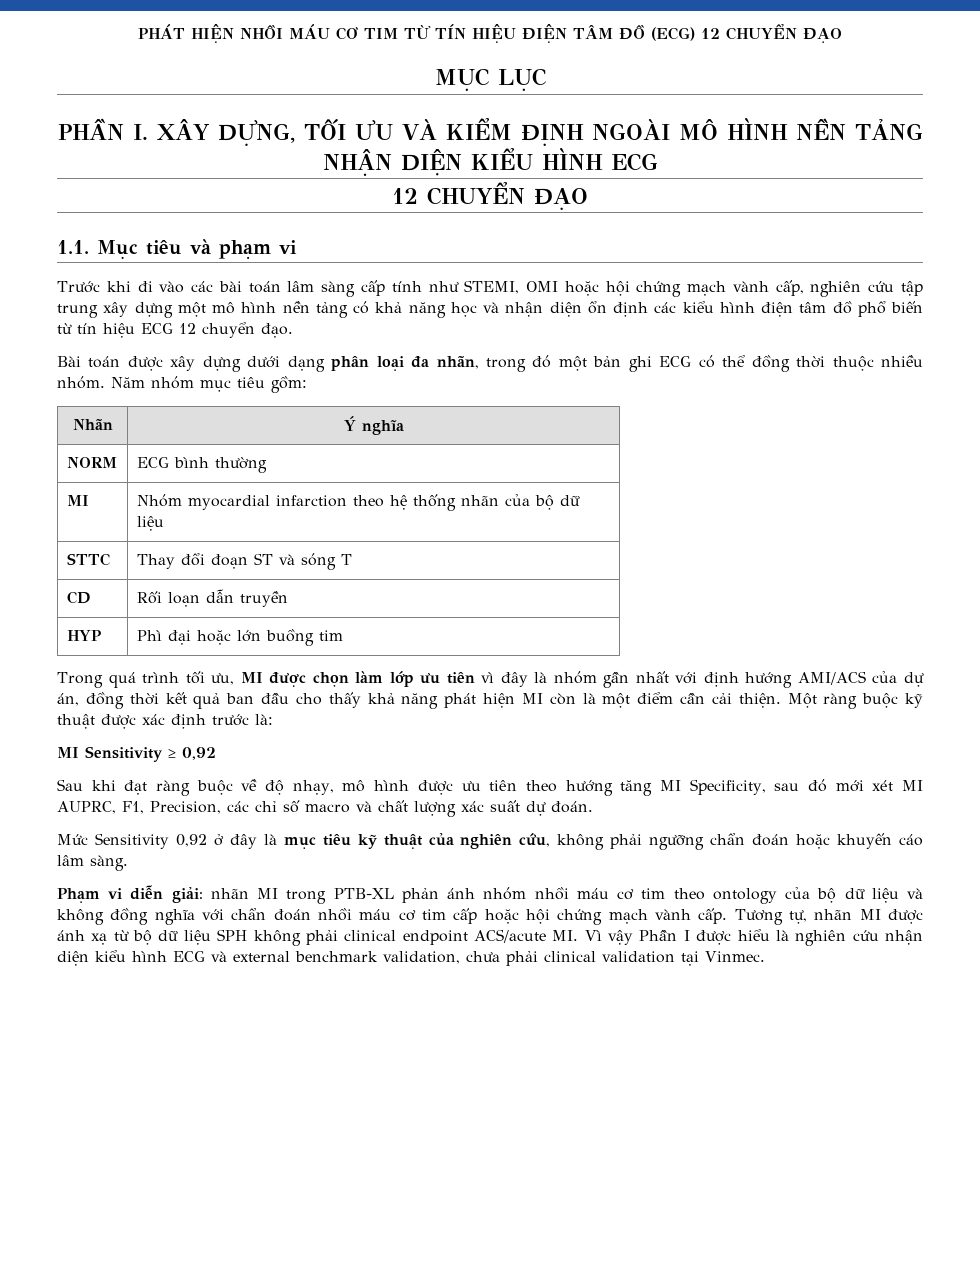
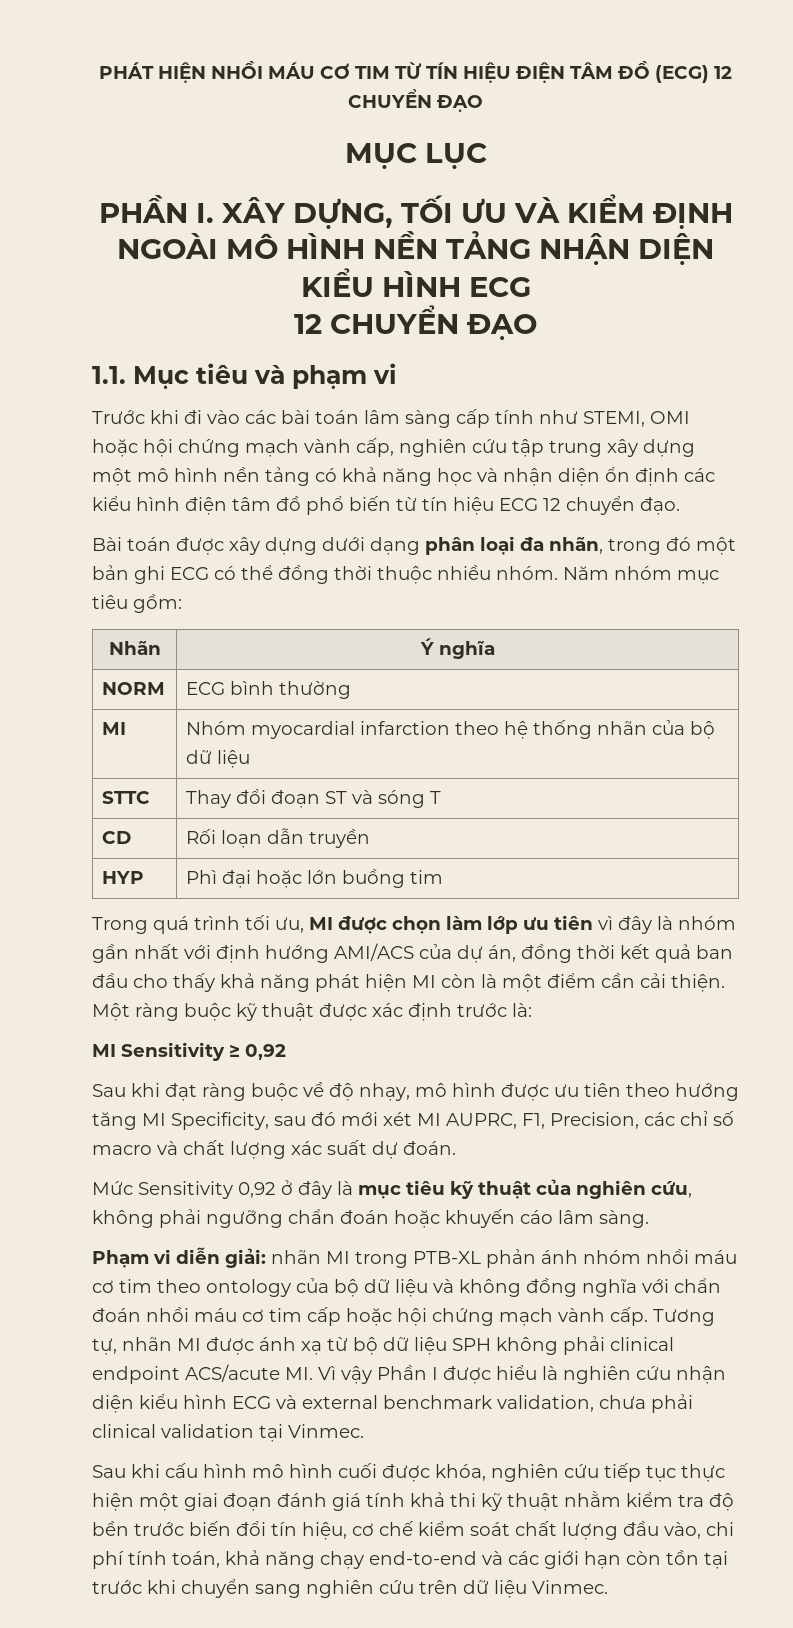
(765, 956) none -> [92,1463,725,1482] [92,1491,734,1511] [92,1521,734,1540] [92,1550,728,1569] [92,1579,608,1598] // Sau khi cấu hình mô hình cuối được khóa, nghiên cứu tiếp tục thực hiện một giai đoạn đánh giá tính khả thi kỹ thuật nhằm kiểm tra độ bền trước biến đổi tín hiệu, cơ chế kiểm soát chất lượng đầu vào, chi phí tính toán, khả năng chạy end-to-end và các giới hạn còn tồn tại trước khi chuyển sang nghiên cứu trên dữ liệu Vinmec.

